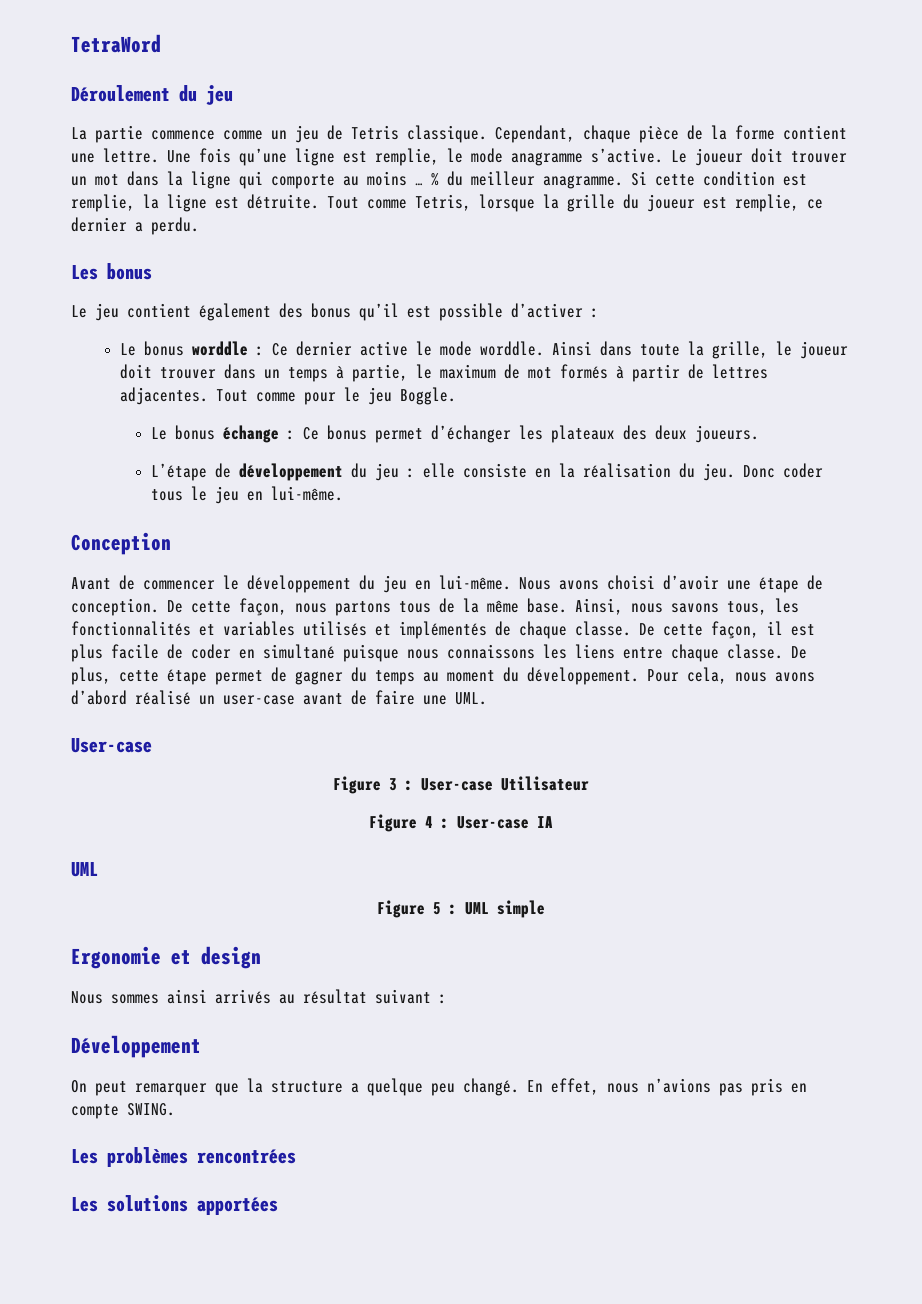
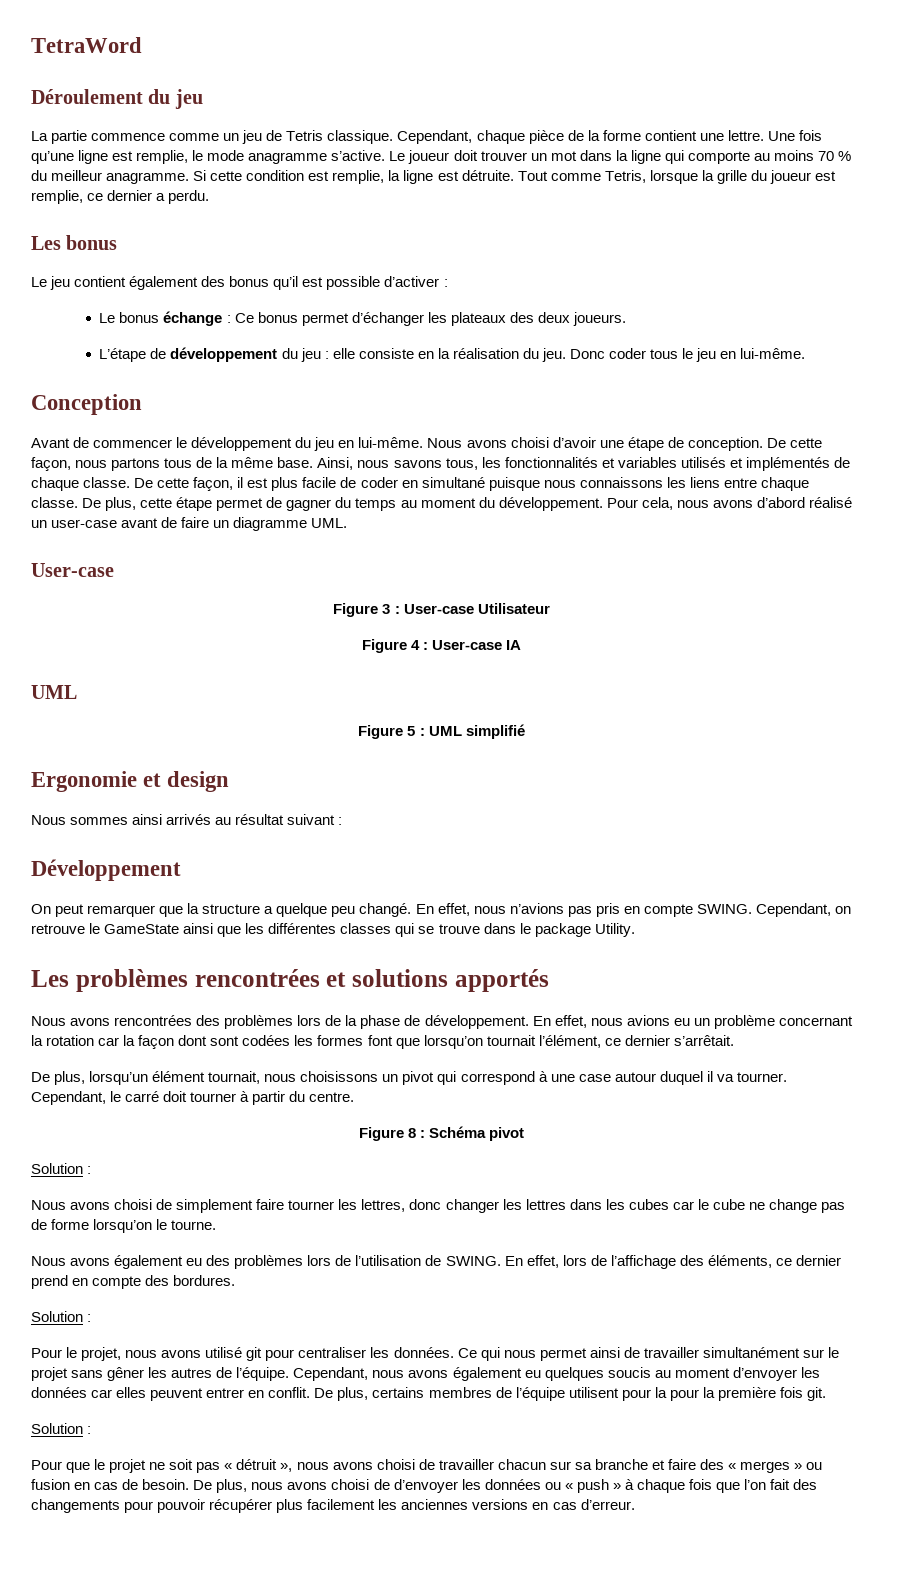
[415,183,423,186] … -> [818,151,835,161] 70
[120,341,849,359] [120,364,769,382] [120,387,457,405] // Le bonus worddle : Ce dernier active le mode worddle. Ainsi dans toute la grille, le joueur doit trouver dans un temps à partie, le maximum de mot formés à partir de lettres adjacentes. Tout comme pour le jeu Boggle. -> (448, 283) none
[423,695,447,705] une -> [213,517,308,531] un diagramme
[497,900,545,918] simple -> [465,724,525,739] simplifié
[71,1147,296,1167] [71,1195,278,1215] // Les problèmes rencontrées // Les solutions apportées -> [755,903,851,917] [31,923,635,937] [31,969,549,992] [31,1015,853,1029] [31,1035,734,1049] [31,1071,787,1085] [31,1091,355,1105] [358,1126,525,1141] [31,1163,92,1174] [31,1199,846,1213] [31,1219,217,1233] [31,1255,841,1269] [31,1275,236,1289] [31,1311,92,1322] [31,1347,839,1361] [31,1367,820,1381] [31,1387,826,1401] [31,1423,92,1434] [31,1459,823,1473] [31,1479,818,1493] [31,1499,635,1513] Cependant, on retrouve le GameState ainsi que les différentes classes qui se trouve dans le package Utility. // Les problèmes rencontrées et solutions apportés // Nous avons rencontrées des problèmes lors de la phase de développement. En effet, nous avions eu un problème concernant la rotation car la façon dont sont codées les formes font que lorsqu’on tournait l’élément, ce dernier s’arrêtait. // De plus, lorsqu’un élément tournait, nous choisissons un pivot qui correspond à une case autour duquel il va tourner. Cependant, le carré doit tourner à partir du centre. // Figure 8 : Schéma pivot // Solution : // Nous avons choisi de simplement faire tourner les lettres, donc changer les lettres dans les cubes car le cube ne change pas de forme lorsqu’on le tourne. // Nous avons également eu des problèmes lors de l’utilisation de SWING. En effet, lors de l’affichage des éléments, ce dernier prend en compte des bordures. // Solution : // Pour le projet, nous avons utilisé git pour centraliser les données. Ce qui nous permet ainsi de travailler simultanément sur le projet sans gêner les autres de l’équipe. Cependant, nous avons également eu quelques soucis au moment d’envoyer les données car elles peuvent entrer en conflit. De plus, certains membres de l’équipe utilisent pour la pour la première fois git. // Solution : // Pour que le projet ne soit pas « détruit », nous avons choisi de travailler chacun sur sa branche et faire des « merges » ou fusion en cas de besoin. De plus, nous avons choisi de d’envoyer les données ou « push » à chaque fois que l’on fait des changements pour pouvoir récupérer plus facilement les anciennes versions en cas d’erreur.

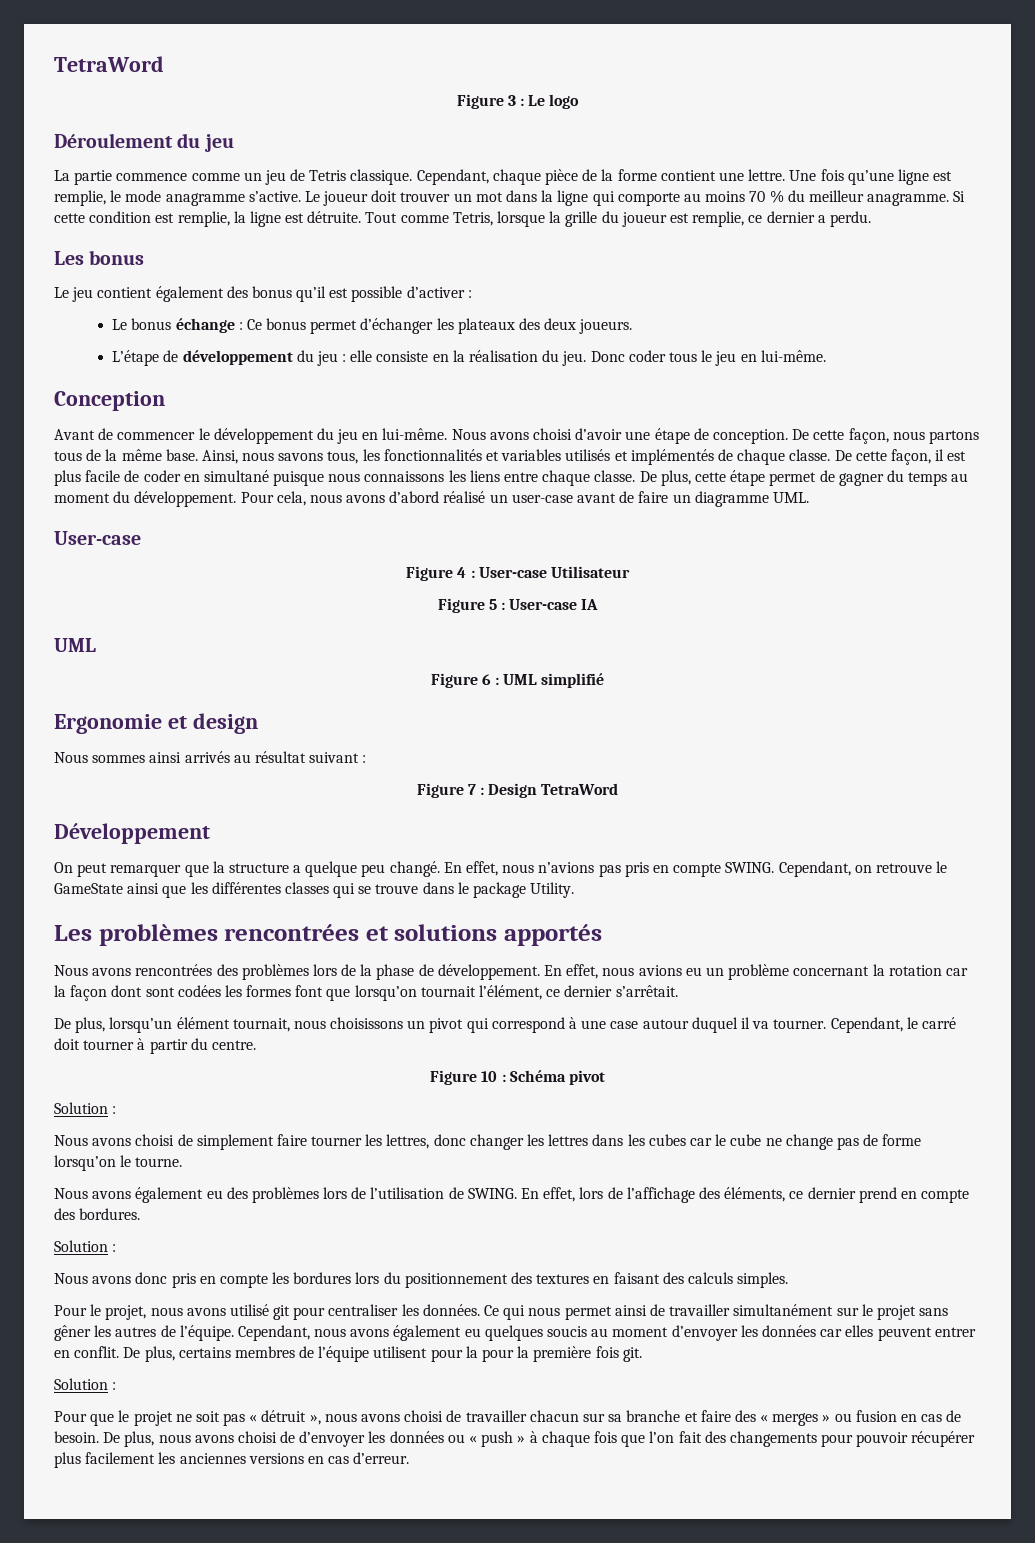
[31,37,142,53] TetraWord -> [54,56,164,72] [456,94,580,109] TetraWord // Figure 3 : Le logo
[382,604,391,614] 3 -> [457,567,467,578] 4
[410,640,420,650] 4 -> [488,599,497,610] 5
[407,726,416,736] 5 -> [481,674,491,685] 6
(343, 821) none -> [416,783,619,798] // Figure 7 : Design TetraWord
[407,1128,416,1138] 8 -> [481,1071,498,1082] 10
(92, 1318) none -> [54,1272,789,1288] // Nous avons donc pris en compte les bordures lors du positionnement des textures en faisant des calculs simples.

